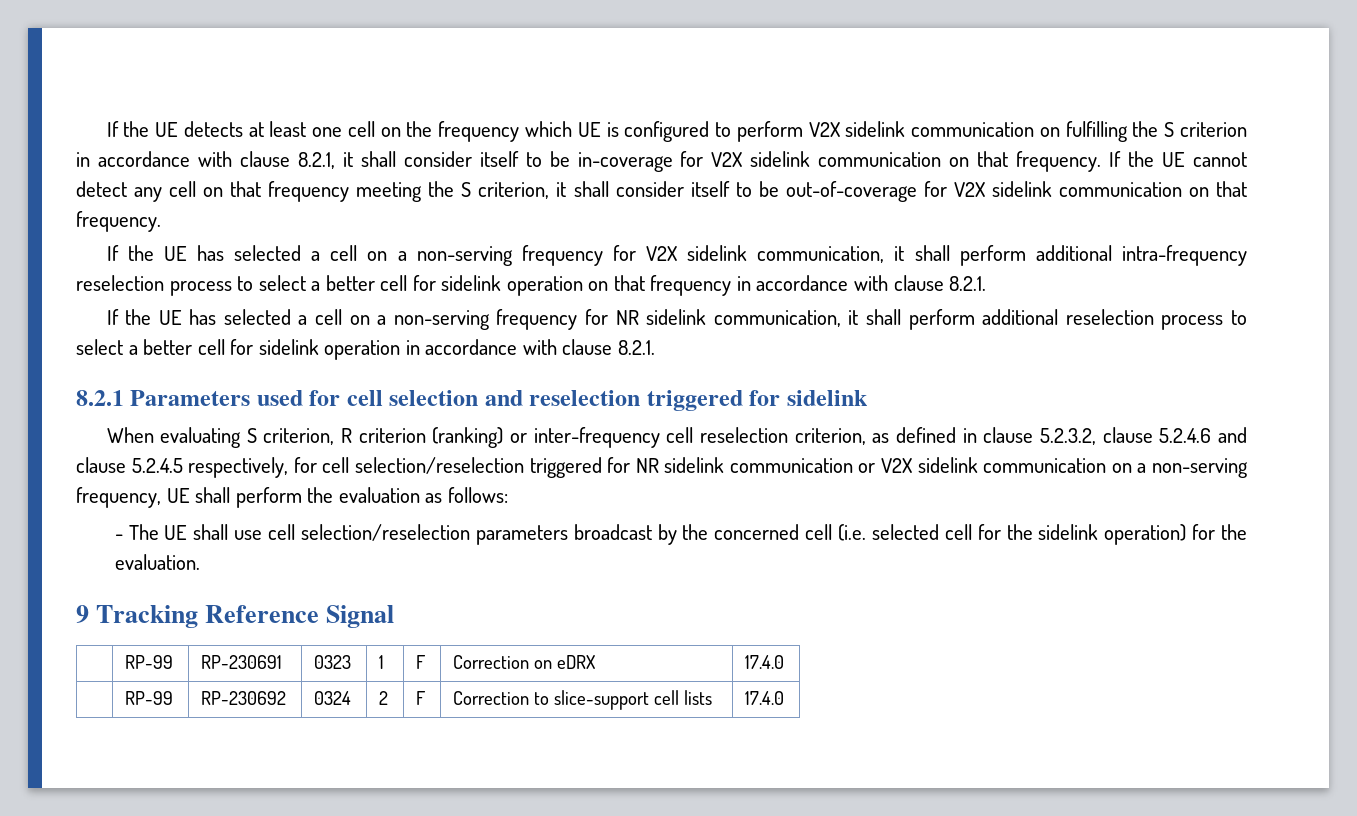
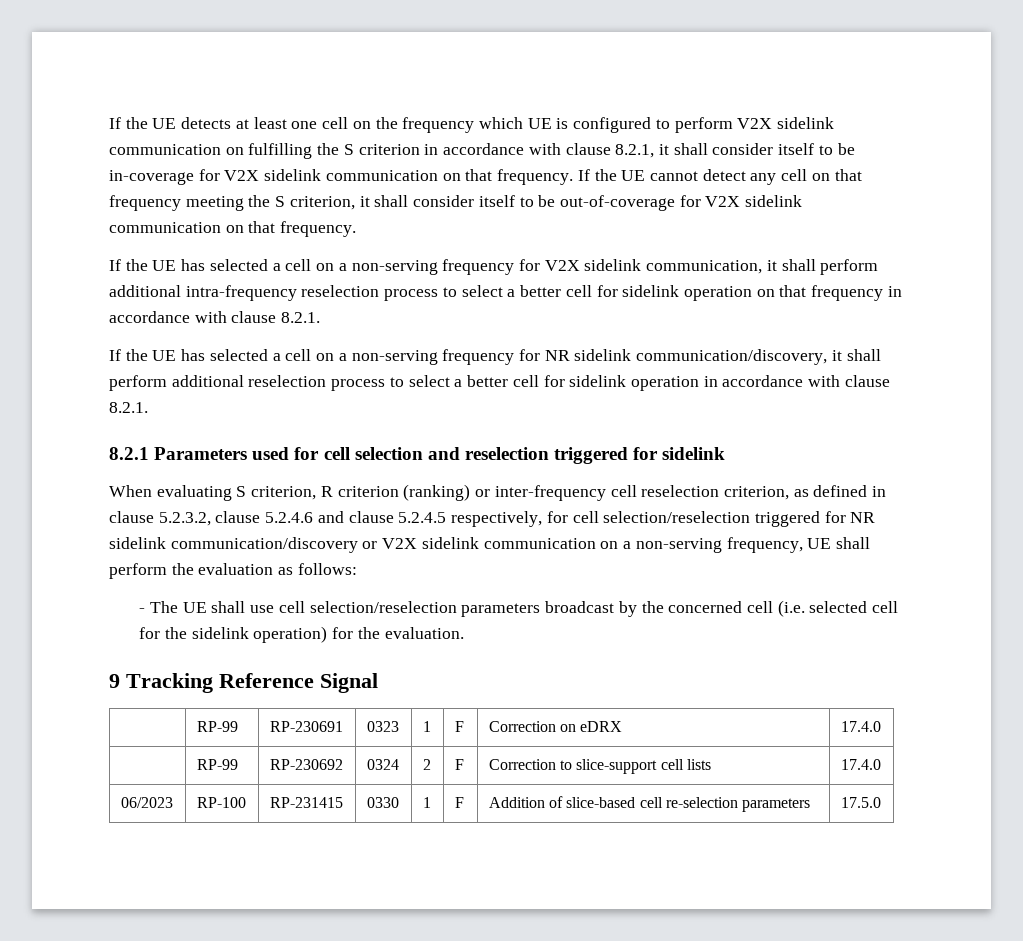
[713,310,841,327] communication, -> [636,349,828,365] communication/discovery,
[729,458,853,473] communication -> [170,537,358,553] communication/discovery
(785, 698) none -> [120,797,173,808] [196,797,246,808] [269,797,343,808] [366,797,399,808] [422,797,431,808] [454,797,464,808] [488,796,811,812] [840,797,881,808] // 06/2023 | RP-100 | RP-231415 | 0330 | 1 | F | Addition of slice-based cell re-selection parameters | 17.5.0

